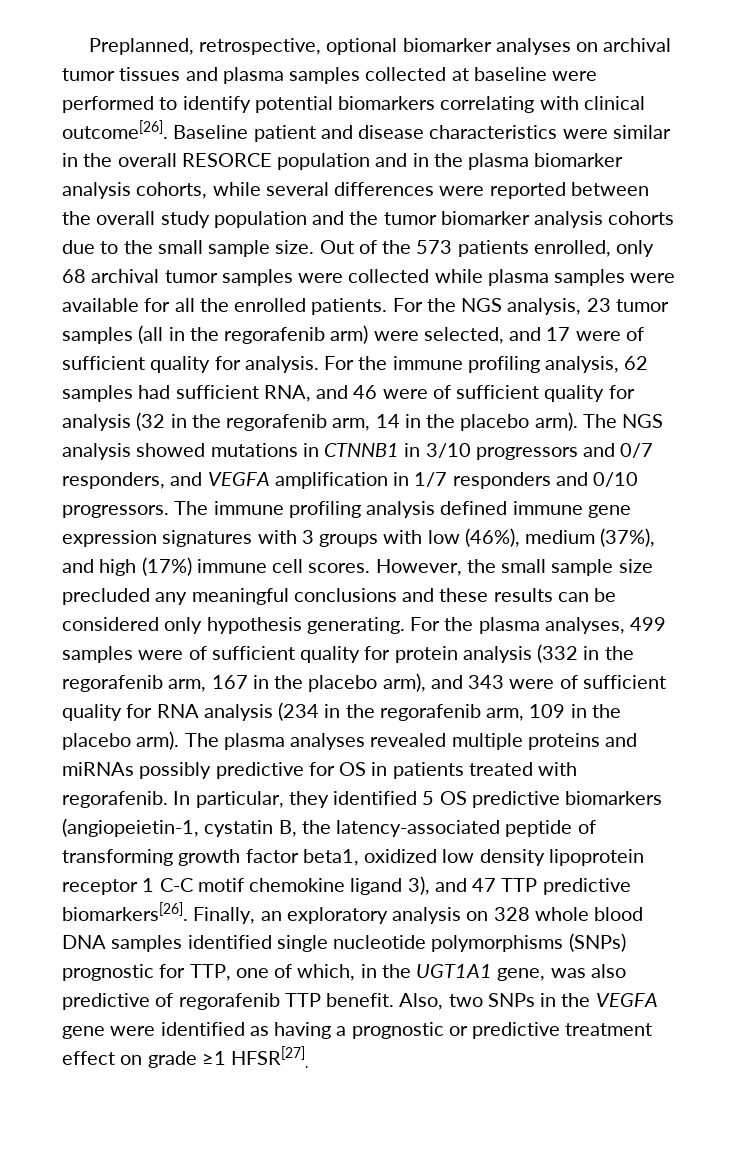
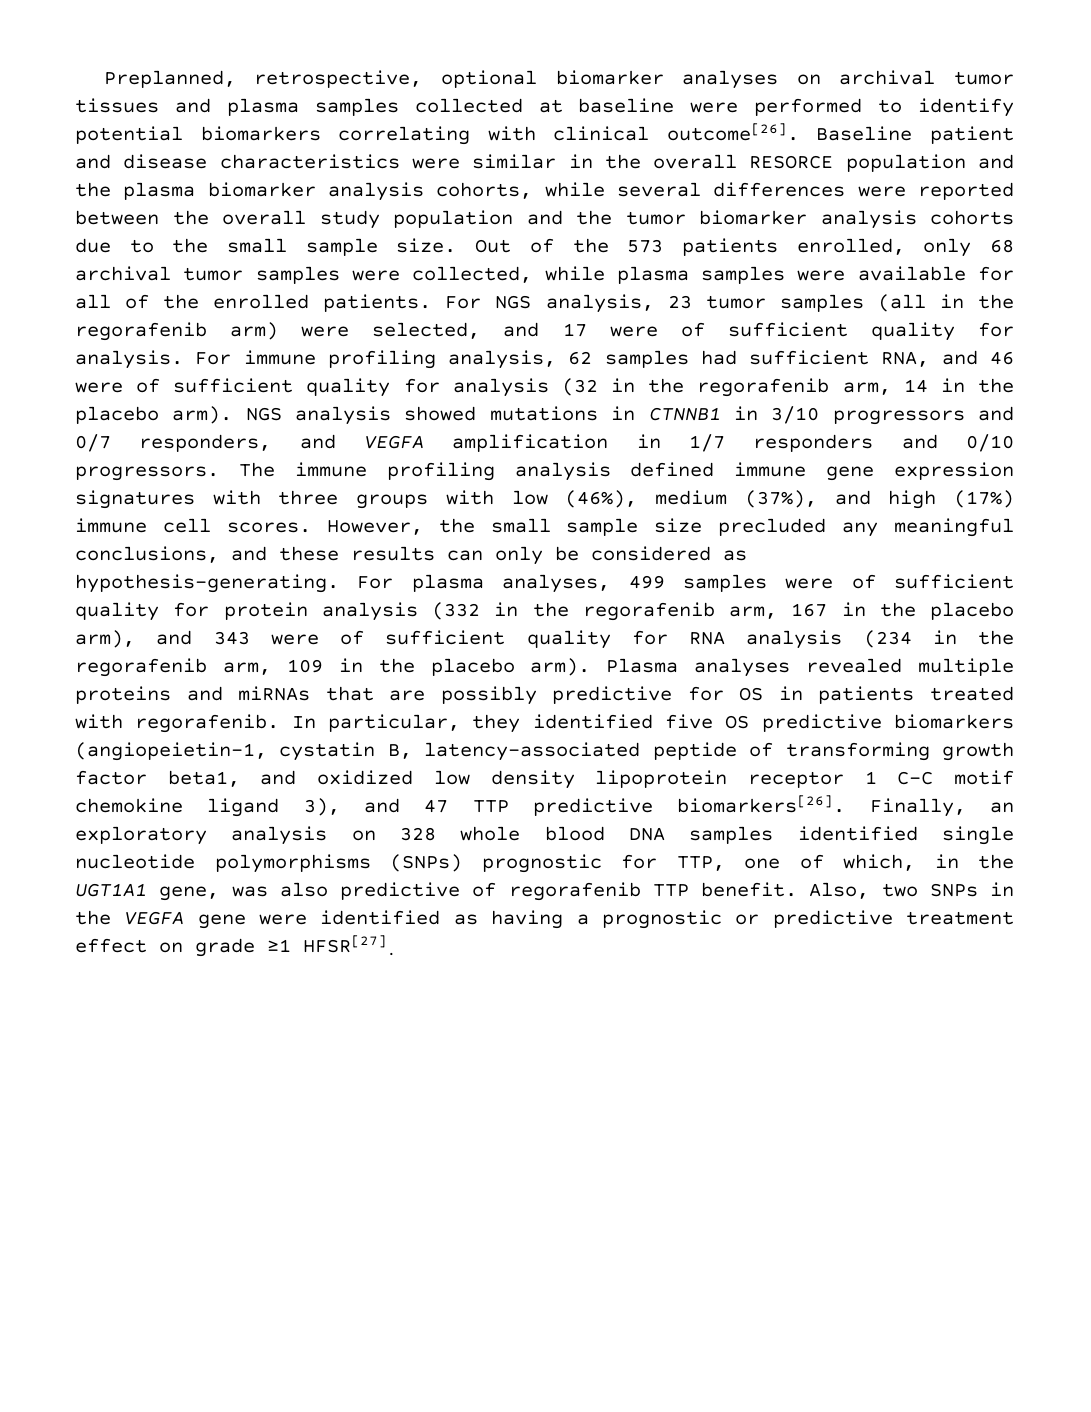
[412,153,429,167] in -> (1014, 161) none
[348,269,430,283] collected -> [412,266,533,283] collected,
(195, 305) none -> [125,294,150,309] of
[426,298,456,312] the -> (482, 302) none
[358,356,388,370] the -> (232, 358) none
[582,414,617,428] The -> (233, 415) none
[301,530,314,544] 3 -> [278,490,339,505] three
[293,588,397,602] conclusions -> [75,546,219,563] conclusions,
(589, 597) none -> [495,546,543,565] only
[164,617,474,634] only hypothesis generating. For the -> [723,550,747,561] [75,574,394,593] as hypothesis-generating. For
[184,733,285,750] The plasma -> [606,658,679,673] Plasma
(134, 769) none -> [325,686,426,701] that are
[422,791,435,805] 5 -> [665,714,713,729] five
[301,820,331,834] the -> (412, 751) none
(359, 857) none -> [260,770,297,785] and

